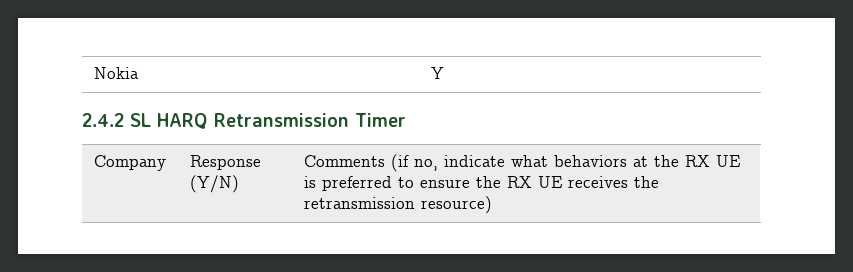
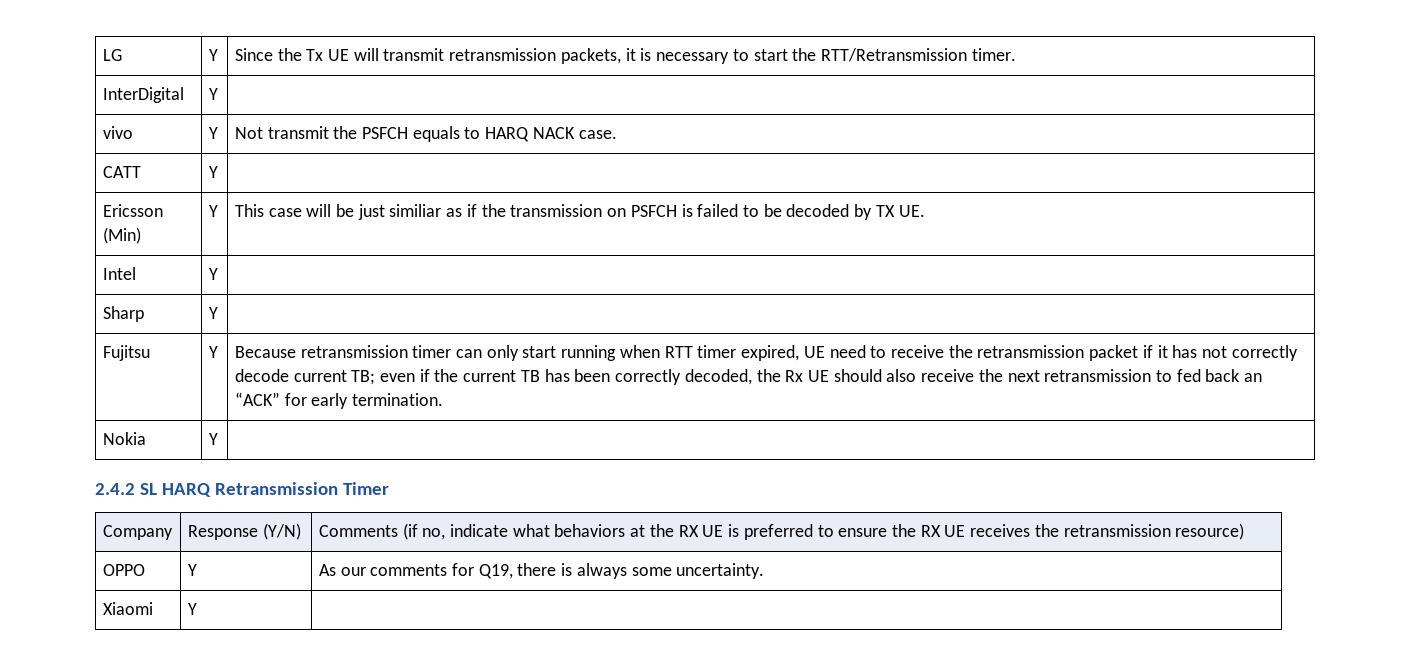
(93, 73) none -> [102,49,122,61] [208,49,218,61] [234,48,1016,64] [102,87,184,103] [208,88,218,100] [102,126,133,139] [208,127,218,139] [234,126,617,142] [102,166,141,178] [208,166,218,178] [102,204,163,217] [102,227,141,244] [208,205,218,217] [234,204,925,220] [102,267,136,280] [208,268,218,280] [102,306,144,322] [208,307,218,319] [102,345,150,361] [208,346,218,358] [234,345,1298,361] [234,369,1263,385] [234,392,443,409] LG | Y | Since the Tx UE will transmit retransmission packets, it is necessary to start the RTT/Retransmission timer. // InterDigital | Y | // vivo | Y | Not transmit the PSFCH equals to HARQ NACK case. // CATT | Y | // Ericsson (Min) | Y | This case will be just similiar as if the transmission on PSFCH is failed to be decoded by TX UE. // Intel | Y | // Sharp | Y | // Fujitsu | Y | Because retransmission timer can only start running when RTT timer expired, UE need to receive the retransmission packet if it has not correctly decode current TB; even if the current TB has been correctly decoded, the Rx UE should also receive the next retransmission to fed back an “ACK” for early termination. //
(492, 205) none -> [102,564,145,576] [187,564,197,576] [318,563,765,579] [102,602,153,615] [187,603,197,615] // OPPO | Y | As our comments for Q19, there is always some uncertainty. // Xiaomi | Y |

